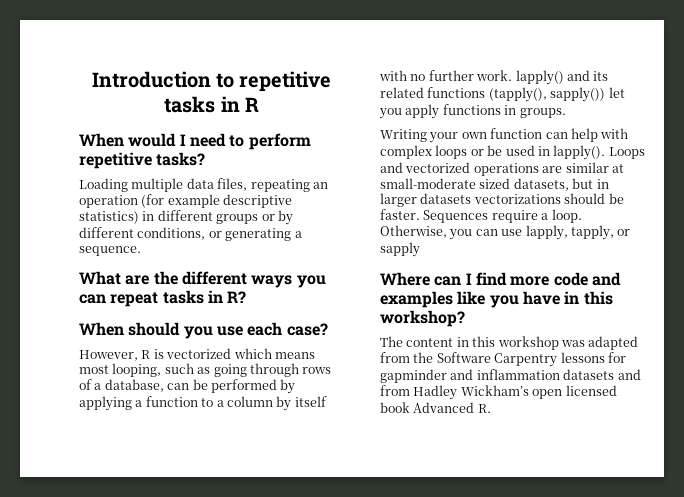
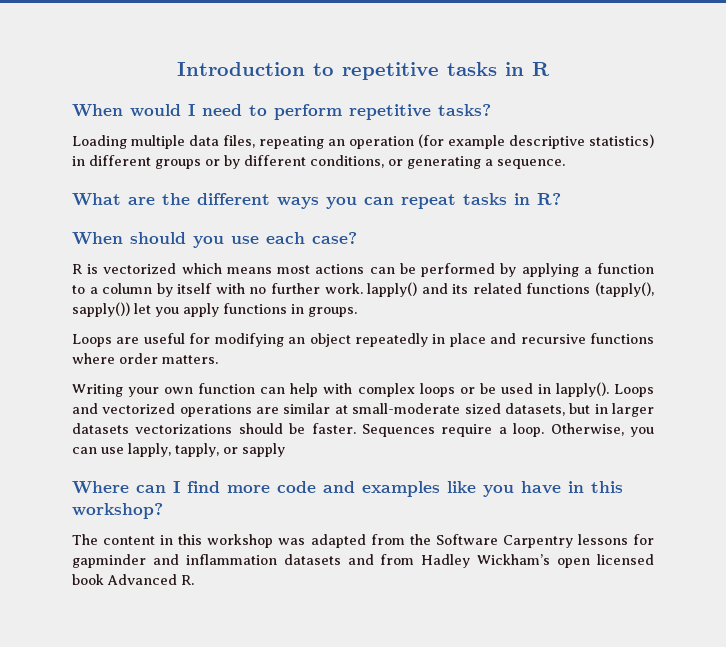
[79,350,138,361] However, -> (357, 238) none
[112,363,332,377] [79,379,164,392] looping, such as going through rows of a database, -> [315,264,365,274] actions
(566, 113) none -> [72,333,655,347] [72,353,218,364] // Loops are useful for modifying an object repeatedly in place and recursive functions where order matters.

